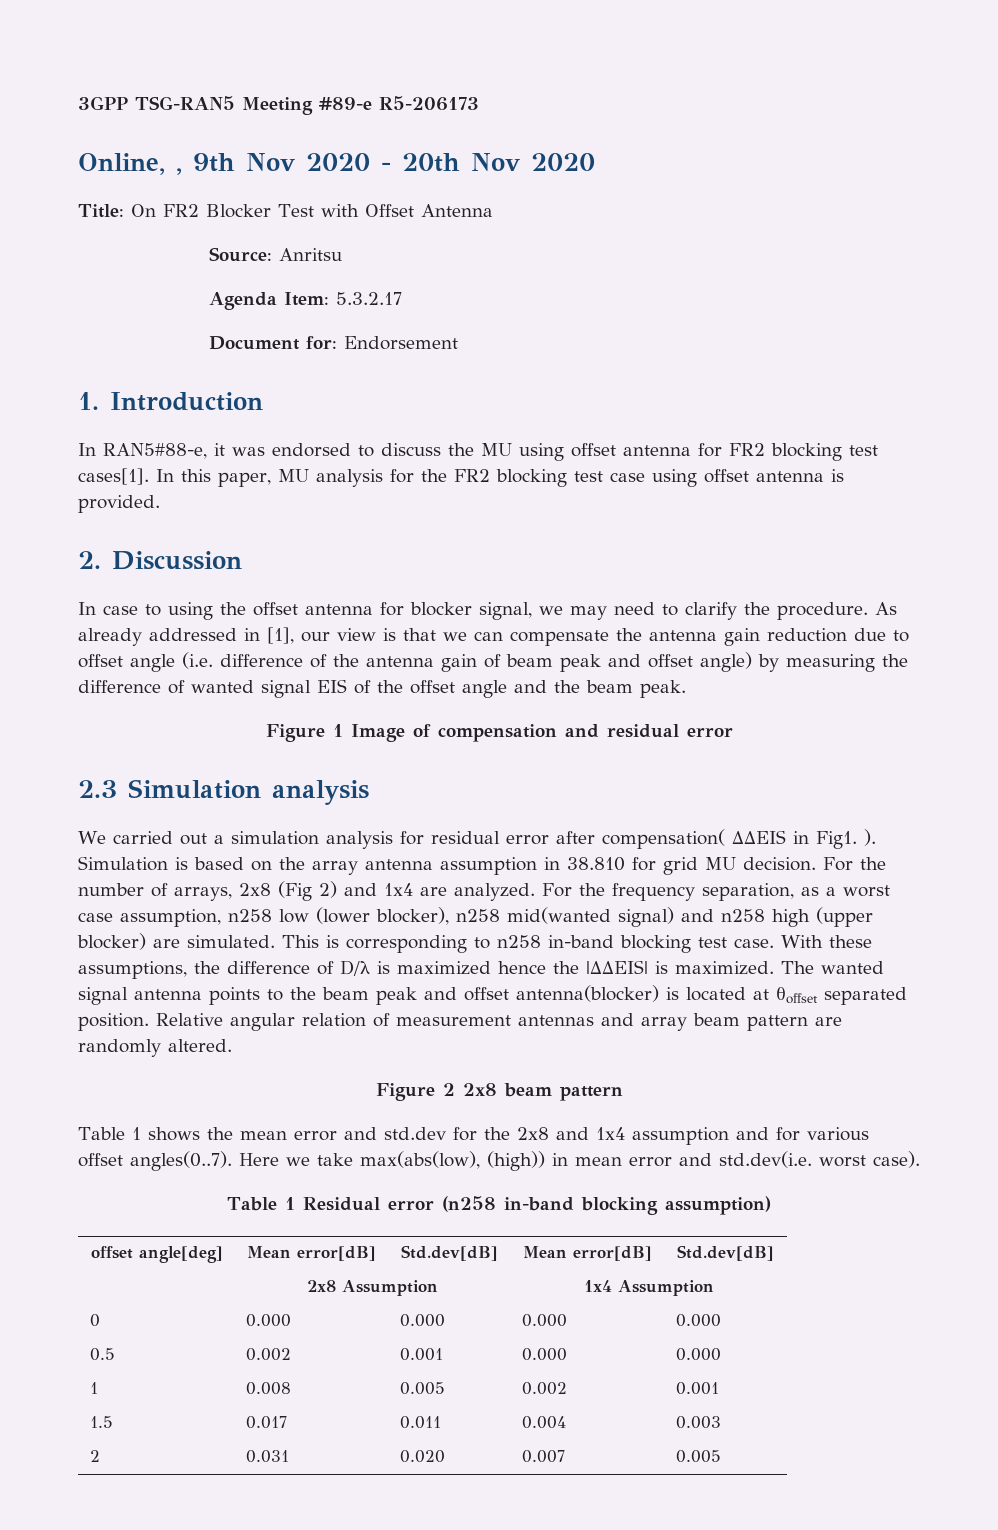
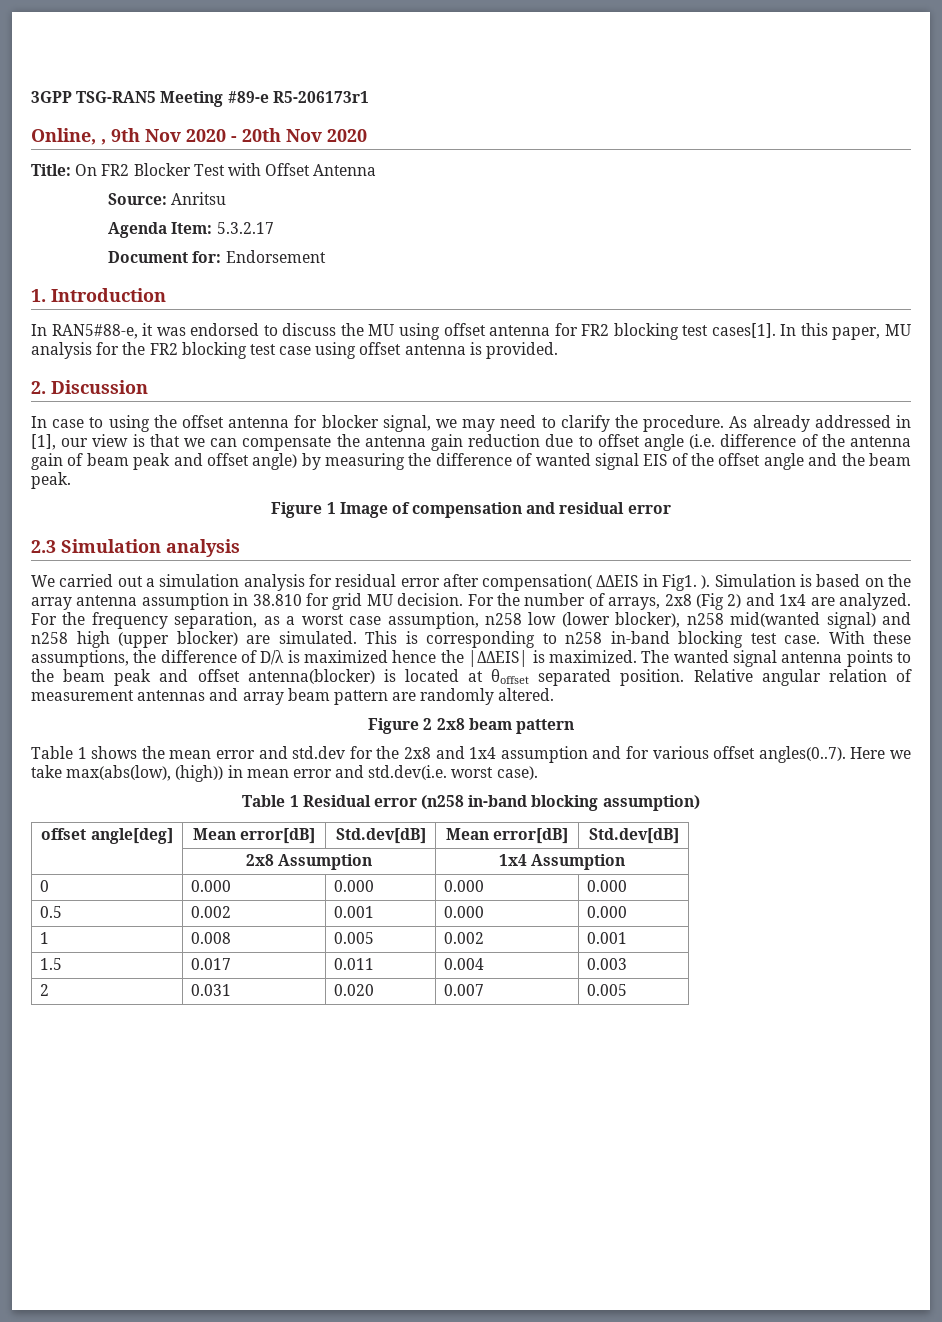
[379,96,479,111] R5-206173 -> [272,91,369,103] R5-206173r1

